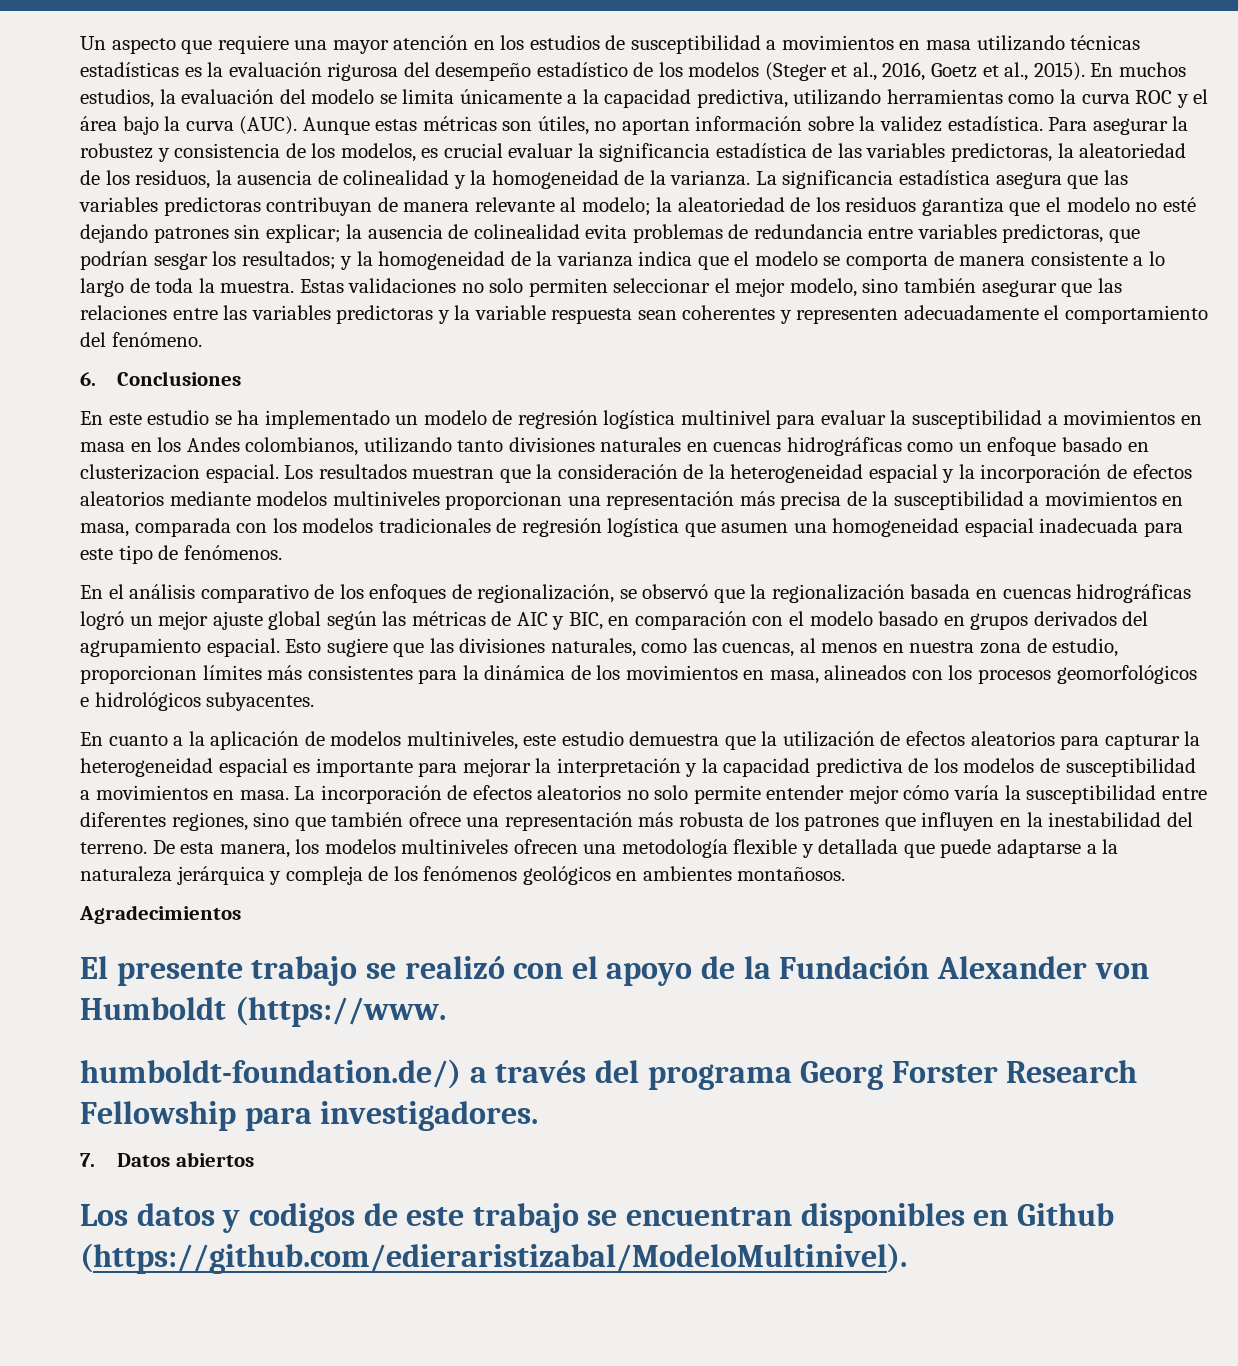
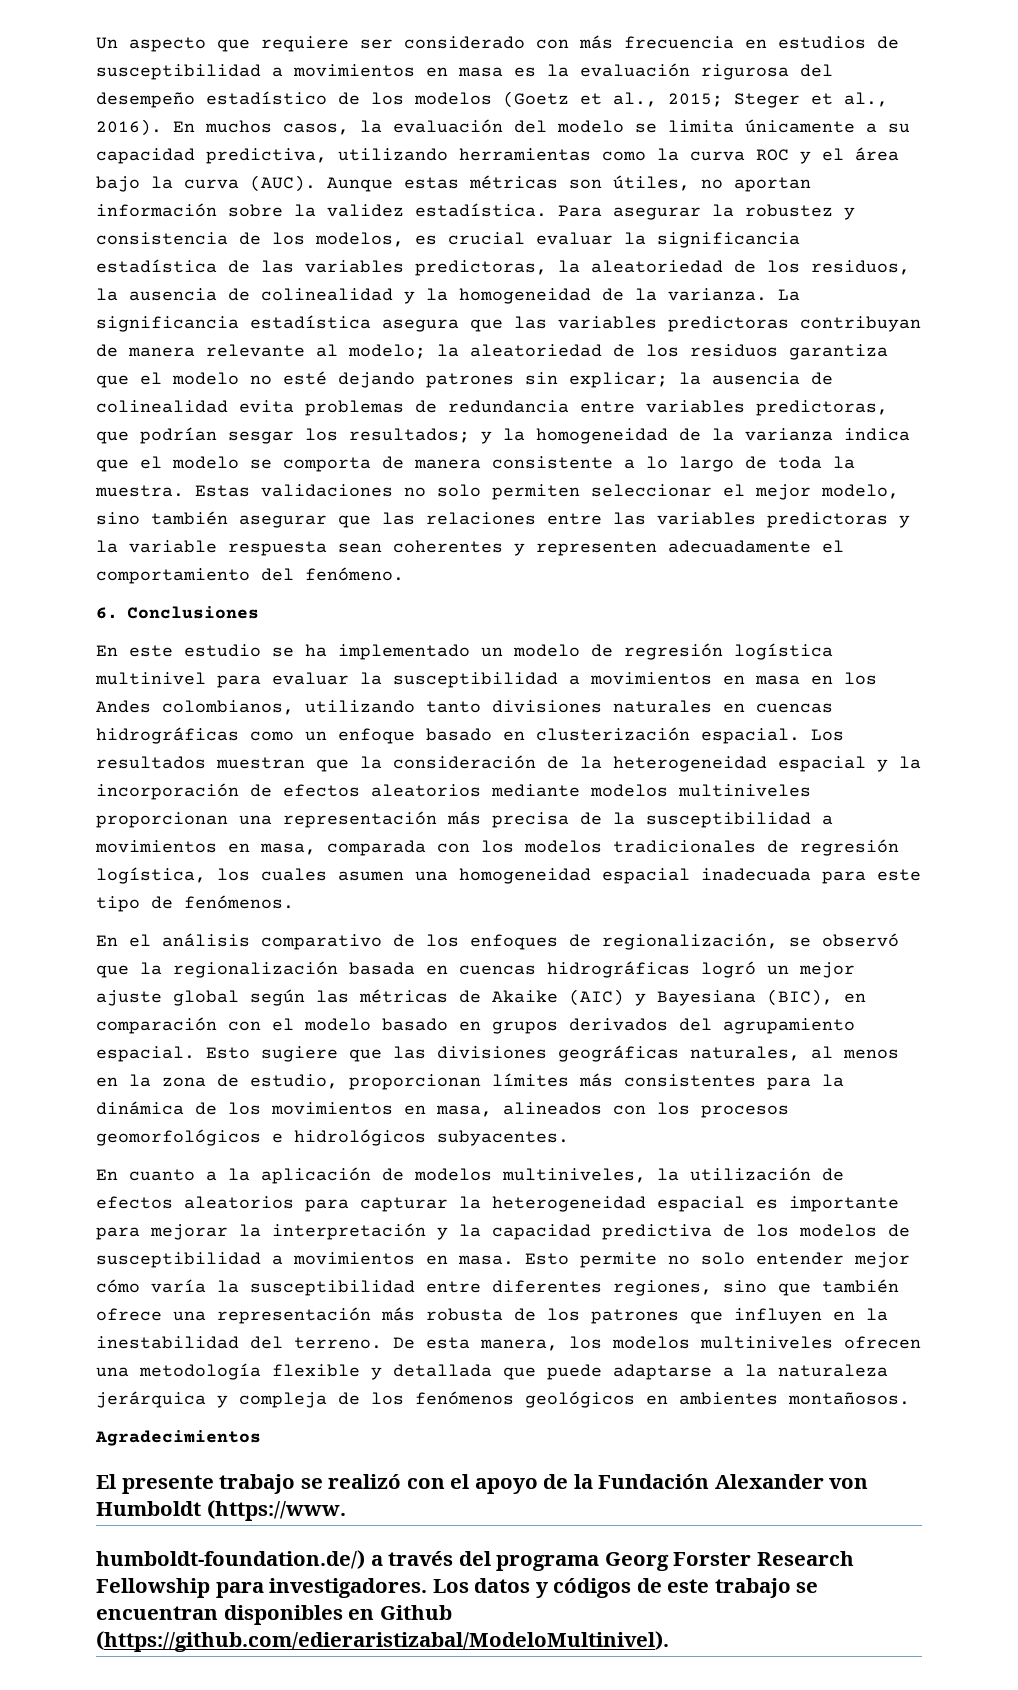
[294,35,525,54] una mayor atención en los -> [360,35,767,49] ser considerado con más frecuencia en
[976,35,1141,51] [80,62,179,77] utilizando técnicas estadísticas -> (503, 72) none
[764,62,1085,81] (Steger et al., 2016, Goetz et al., 2015). -> [503,91,888,108] [96,119,162,136] (Goetz et al., 2015; Steger et al., 2016).
[80,89,154,108] estudios, -> [283,123,349,135] casos,
[582,89,599,104] la -> [888,123,910,133] su
[80,464,200,480] clusterizacion -> [536,727,690,741] clusterización
[607,518,716,537] logística que -> [96,867,327,884] logística, los cuales
[516,612,603,630] AIC y BIC, -> [492,989,833,1006] Akaike (AIC) y Bayesiana (BIC),
[550,638,795,657] naturales, como las cuencas, -> [558,1045,800,1062] geográficas naturales,
[909,641,975,653] nuestra -> [129,1074,151,1087] la
[523,731,756,750] este estudio demuestra que -> (646, 1175) none
[294,785,761,804] La incorporación de efectos aleatorios no solo permite -> [525,1252,745,1268] Esto permite no solo
[80,1152,254,1167] // 7. Datos abiertos // -> (428, 1588) none
[248,1203,355,1233] codigos -> [553,1578,632,1598] códigos

